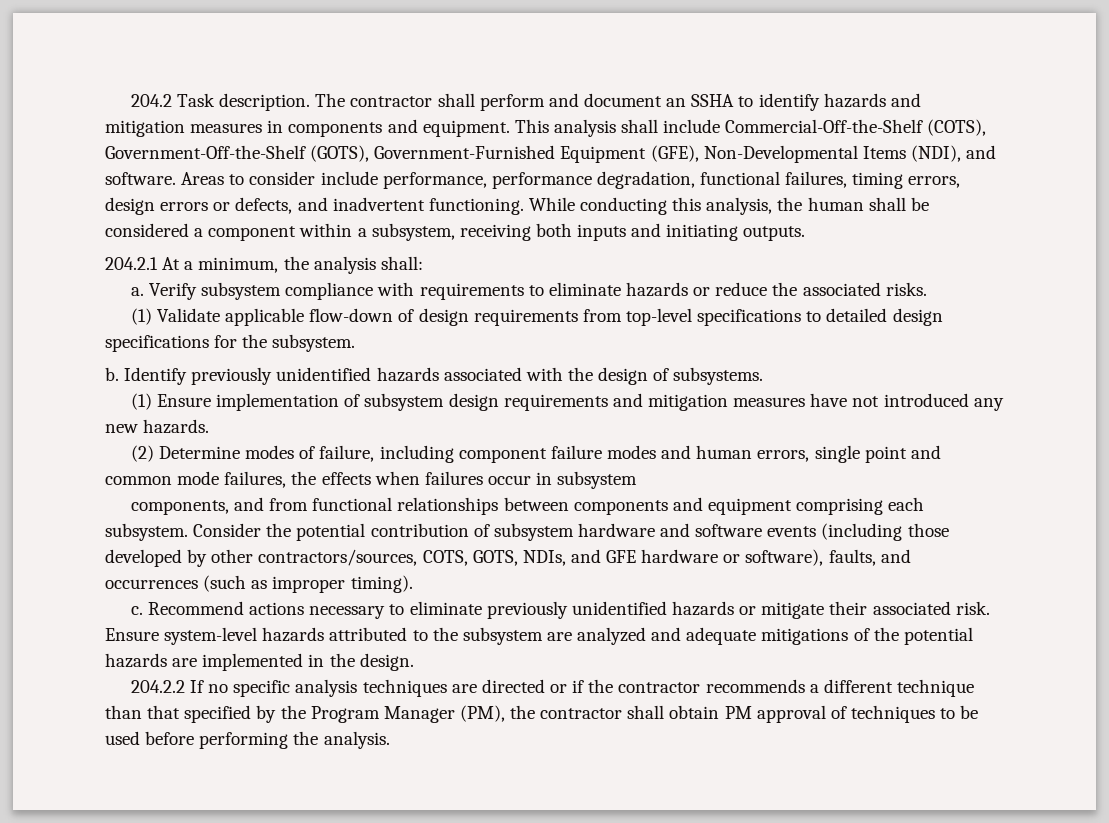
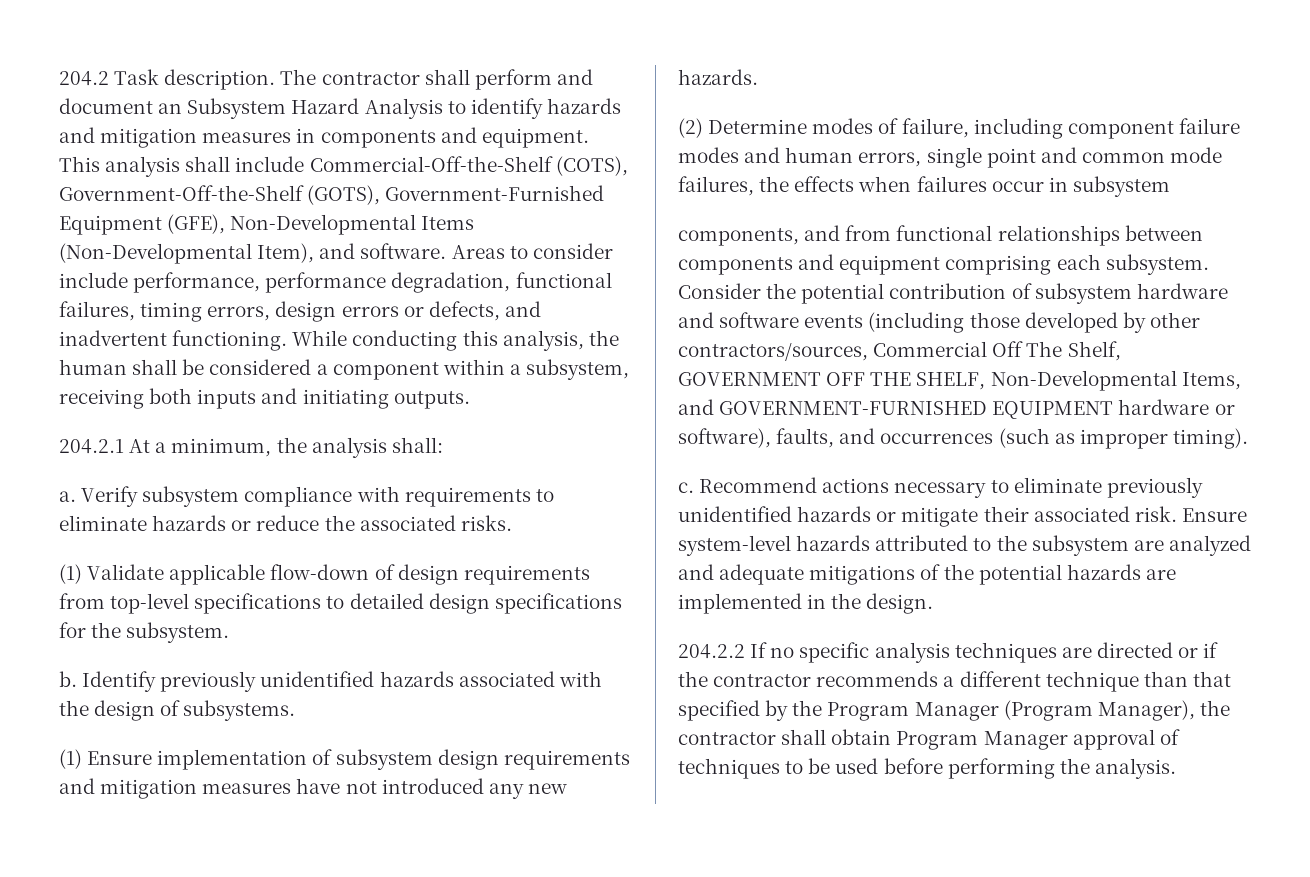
[691,94,735,107] SSHA -> [187,98,443,119] Subsystem Hazard Analysis
[910,145,961,162] (NDI), -> [59,243,315,264] (Non-Developmental Item),
[422,549,637,566] COTS, GOTS, NDIs, and GFE -> [873,341,1121,361] [678,370,1241,391] [678,399,1114,419] Commercial Off The Shelf, GOVERNMENT OFF THE SHELF, Non-Developmental Items, and GOVERNMENT-FURNISHED EQUIPMENT
[459,705,505,722] (PM), -> [1003,700,1195,721] (Program Manager),
[724,706,752,719] PM -> [896,731,1068,750] Program Manager

